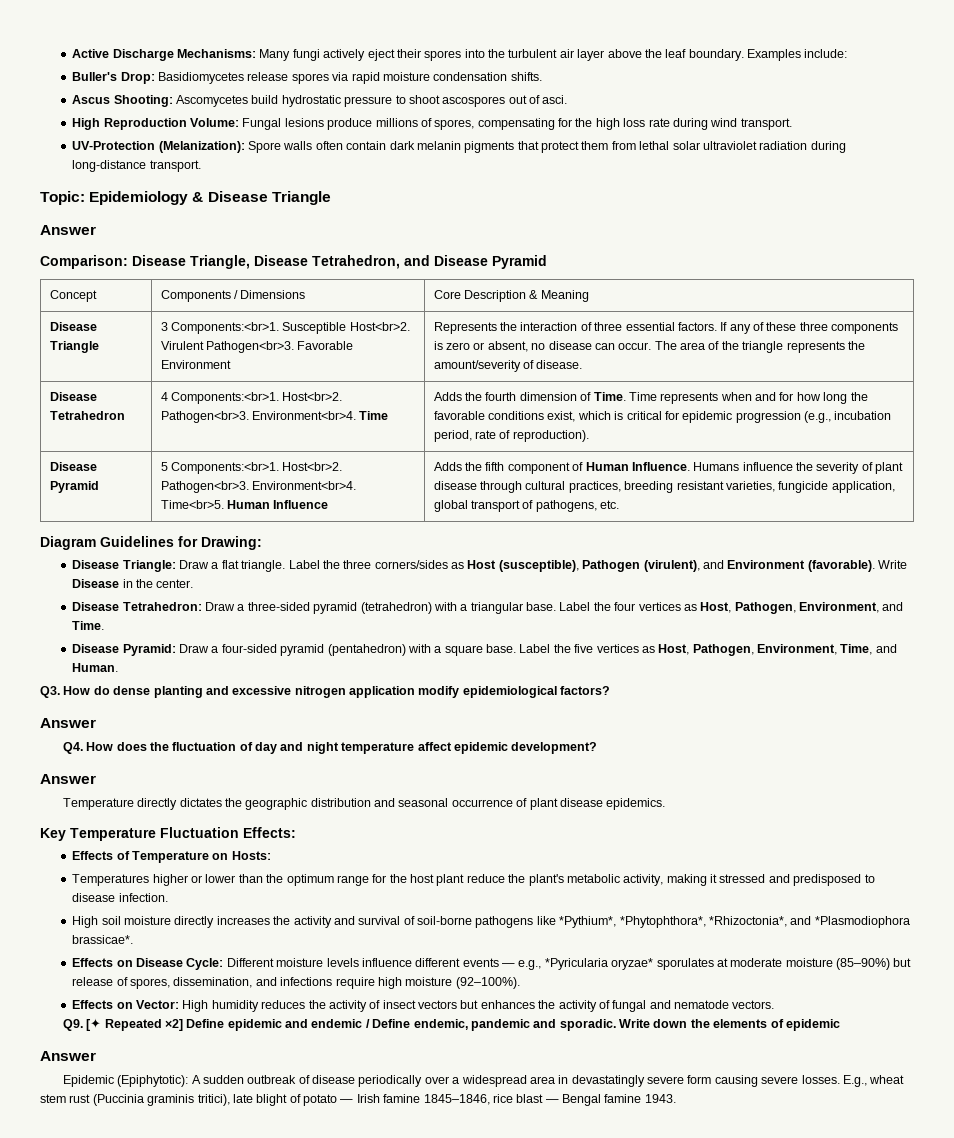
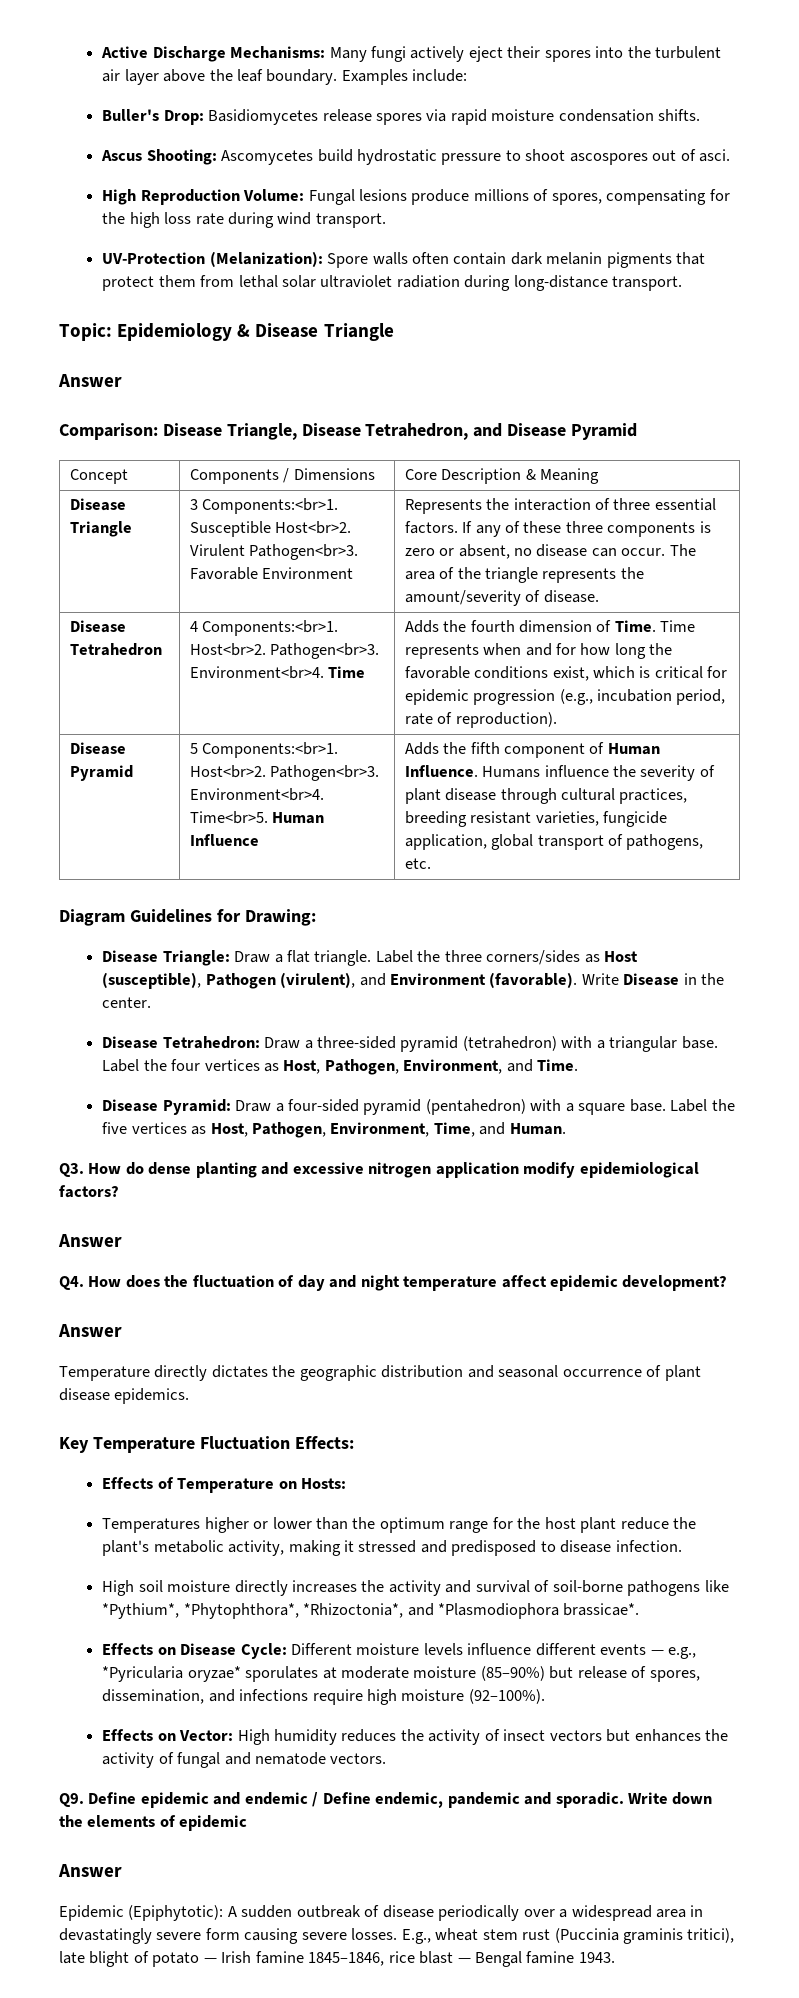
[86,1018,183,1031] [✦ Repeated ×2] -> (84, 1800) none

